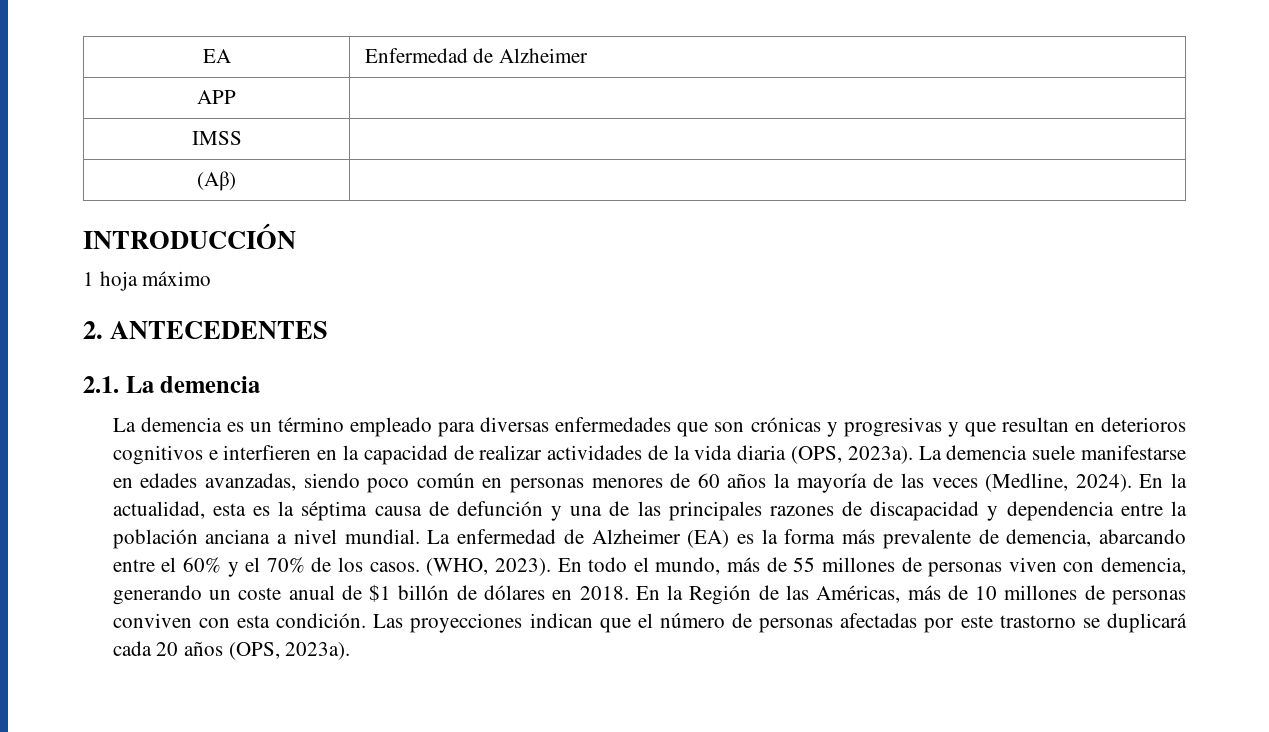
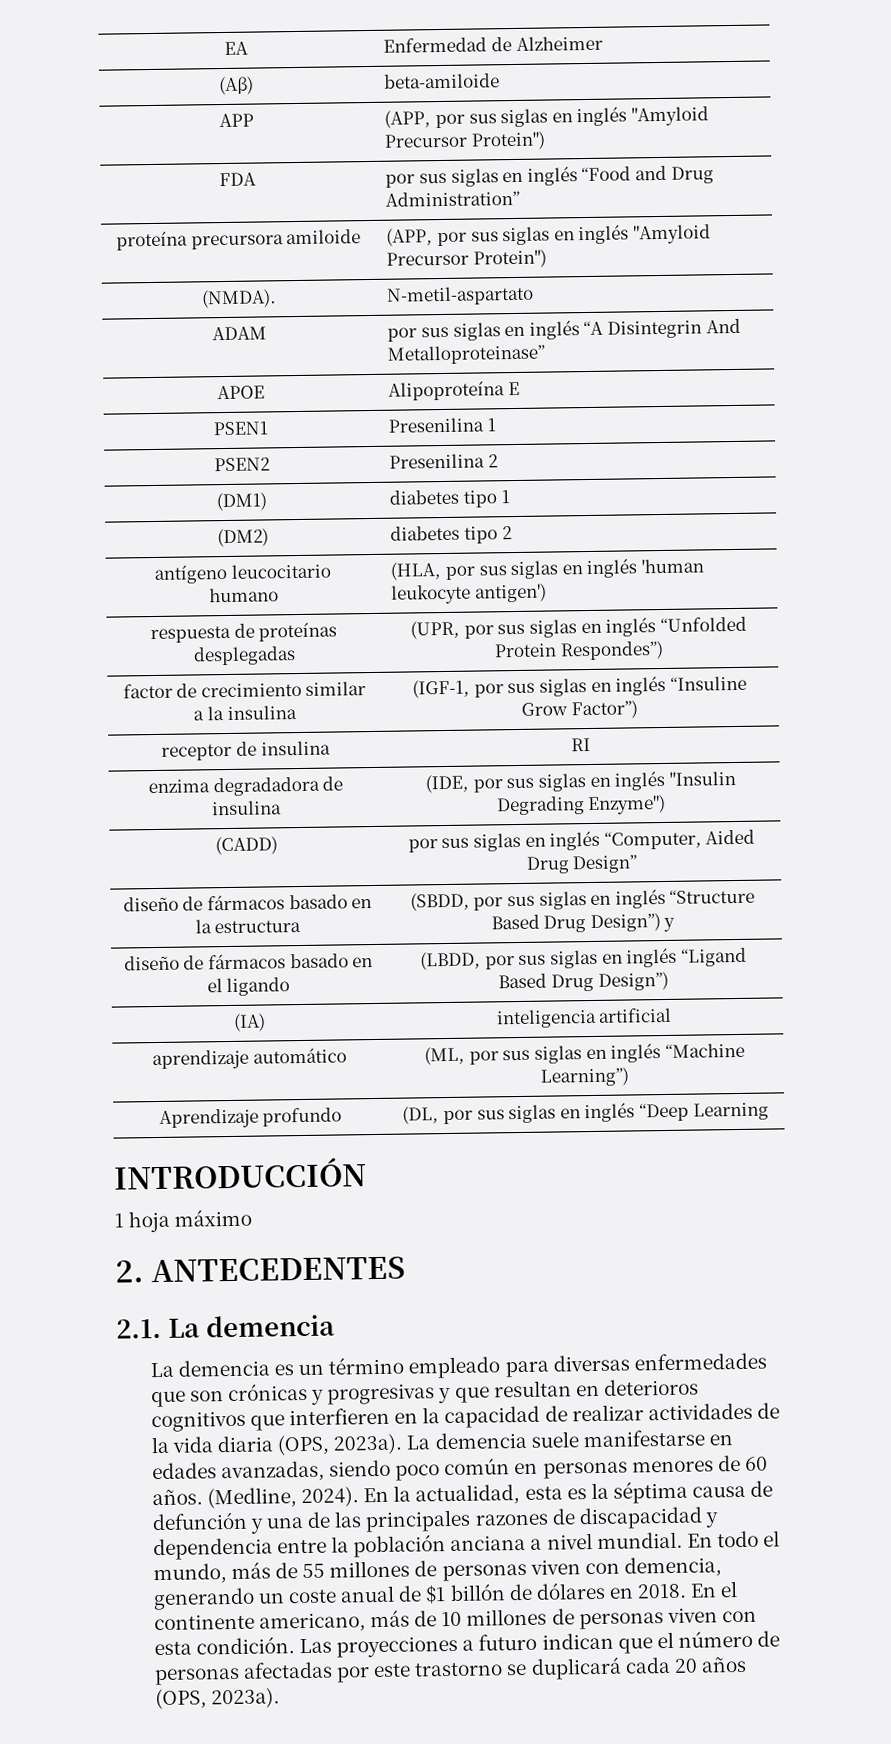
(588, 55) none -> [219,76,254,96] [384,73,501,89] // (Aβ) | beta-amiloide
[191,131,242,145] [197,171,236,191] // IMSS | // (Aβ) | -> [384,106,710,129] [384,131,547,151] [219,172,257,187] [385,165,714,188] [385,190,521,207] [115,229,362,251] [386,224,712,247] [386,249,548,269] [201,289,277,309] [386,285,535,306] [212,326,267,341] [387,318,741,342] [387,344,546,365] [216,385,265,400] [388,381,521,401] [213,421,268,436] [388,417,497,433] [213,457,270,472] [389,453,499,469] [216,492,267,512] [389,489,510,508] [216,528,269,548] [390,525,512,544] [154,563,331,584] [208,587,279,603] [390,558,705,581] [391,583,548,605] [149,622,338,644] [192,646,296,666] [410,616,747,640] [494,640,664,661] [122,681,367,699] [193,705,297,721] [412,675,747,699] [521,700,638,720] [161,740,331,761] [570,737,591,752] [147,776,344,797] [212,800,282,816] [425,770,736,794] [495,794,667,816] [215,836,278,856] [407,829,756,853] [525,854,639,874] [122,894,373,912] [194,919,302,934] [409,888,756,912] [490,913,676,933] [123,953,374,971] [206,977,291,997] [420,947,747,971] [498,971,669,992] [232,1013,266,1032] [495,1007,673,1029] [152,1047,347,1071] [424,1042,745,1066] [540,1067,629,1087] [158,1107,343,1129] [402,1102,769,1125] (APP, por sus siglas en inglés "Amyloid Precursor Protein") // FDA | por sus siglas en inglés “Food and Drug Administration” // proteína precursora amiloide | (APP, por sus siglas en inglés "Amyloid Precursor Protein") // (NMDA). | N-metil-aspartato // ADAM | por sus siglas en inglés “A Disintegrin And Metalloproteinase” // APOE | Alipoproteína E // PSEN1 | Presenilina 1 // PSEN2 | Presenilina 2 // (DM1) | diabetes tipo 1 // (DM2) | diabetes tipo 2 // antígeno leucocitario humano | (HLA, por sus siglas en inglés 'human leukocyte antigen') // respuesta de proteínas desplegadas | (UPR, por sus siglas en inglés “Unfolded Protein Respondes”) // factor de crecimiento similar a la insulina | (IGF-1, por sus siglas en inglés “Insuline Grow Factor”) // receptor de insulina | RI // enzima degradadora de insulina | (IDE, por sus siglas en inglés "Insulin Degrading Enzyme") // (CADD) | por sus siglas en inglés “Computer, Aided Drug Design” // diseño de fármacos basado en la estructura | (SBDD, por sus siglas en inglés “Structure Based Drug Design”) y // diseño de fármacos basado en el ligando | (LBDD, por sus siglas en inglés “Ligand Based Drug Design”) // (IA) | inteligencia artificial // aprendizaje automático | (ML, por sus siglas en inglés “Machine Learning”) // Aprendizaje profundo | (DL, por sus siglas en inglés “Deep Learning
[208,450,218,460] e -> [249,1414,285,1431] que
[727,473,978,493] años la mayoría de las veces -> [151,1489,203,1506] años.
[427,529,1186,549] [112,557,551,577] La enfermedad de Alzheimer (EA) es la forma más prevalente de demencia, abarcando entre el 60% y el 70% de los casos. (WHO, 2023). -> (683, 1540) none
[667,585,901,605] la Región de las Américas, -> [720,1581,739,1598] [153,1612,366,1633] el continente americano,
[112,613,192,628] conviven -> [666,1607,718,1624] viven
(523, 623) none -> [462,1633,538,1651] a futuro

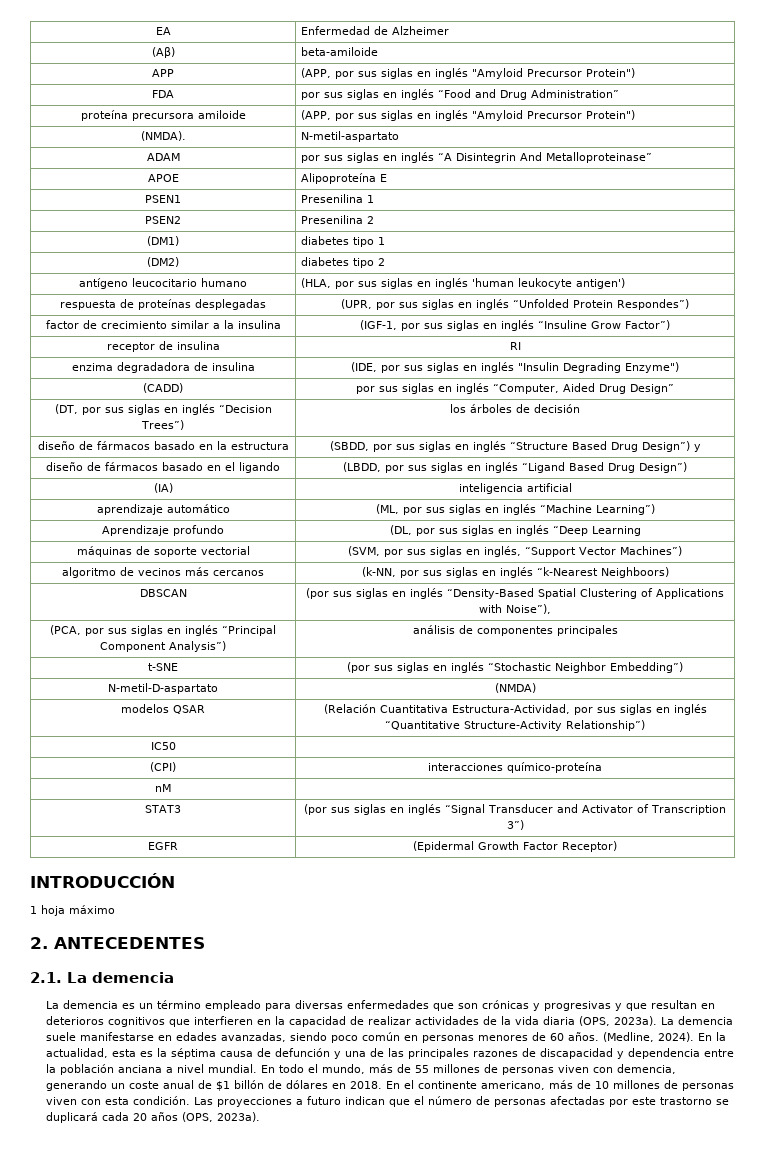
(639, 864) none -> [54,404,272,415] [141,420,185,430] [449,404,580,413] // (DT, por sus siglas en inglés “Decision Trees”) | los árboles de decisión
(769, 1111) none -> [76,546,250,557] [347,546,682,557] [62,567,264,578] [361,567,669,578] [139,589,187,597] [305,588,724,599] [478,604,551,614] [50,625,276,636] [100,641,227,652] [412,625,618,636] [148,663,178,671] [346,662,683,673] [108,683,218,694] [494,683,536,693] [121,704,206,714] [323,704,707,715] [384,720,645,731] [150,742,176,750] [150,762,176,772] [427,762,602,773] [155,784,171,792] [145,805,181,813] [304,804,726,815] [506,820,524,830] [148,842,178,850] [412,841,617,852] // máquinas de soporte vectorial | (SVM, por sus siglas en inglés, “Support Vector Machines”) // algoritmo de vecinos más cercanos | (k-NN, por sus siglas en inglés “k-Nearest Neighboors) // DBSCAN | (por sus siglas en inglés “Density-Based Spatial Clustering of Applications with Noise”), // (PCA, por sus siglas en inglés “Principal Component Analysis”) | análisis de componentes principales // t-SNE | (por sus siglas en inglés “Stochastic Neighbor Embedding”) // N-metil-D-aspartato | (NMDA) // modelos QSAR | (Relación Cuantitativa Estructura-Actividad, por sus siglas en inglés “Quantitative Structure-Activity Relationship”) // IC50 | // (CPI) | interacciones químico-proteína // nM | // STAT3 | (por sus siglas en inglés “Signal Transducer and Activator of Transcription 3”) // EGFR | (Epidermal Growth Factor Receptor)

